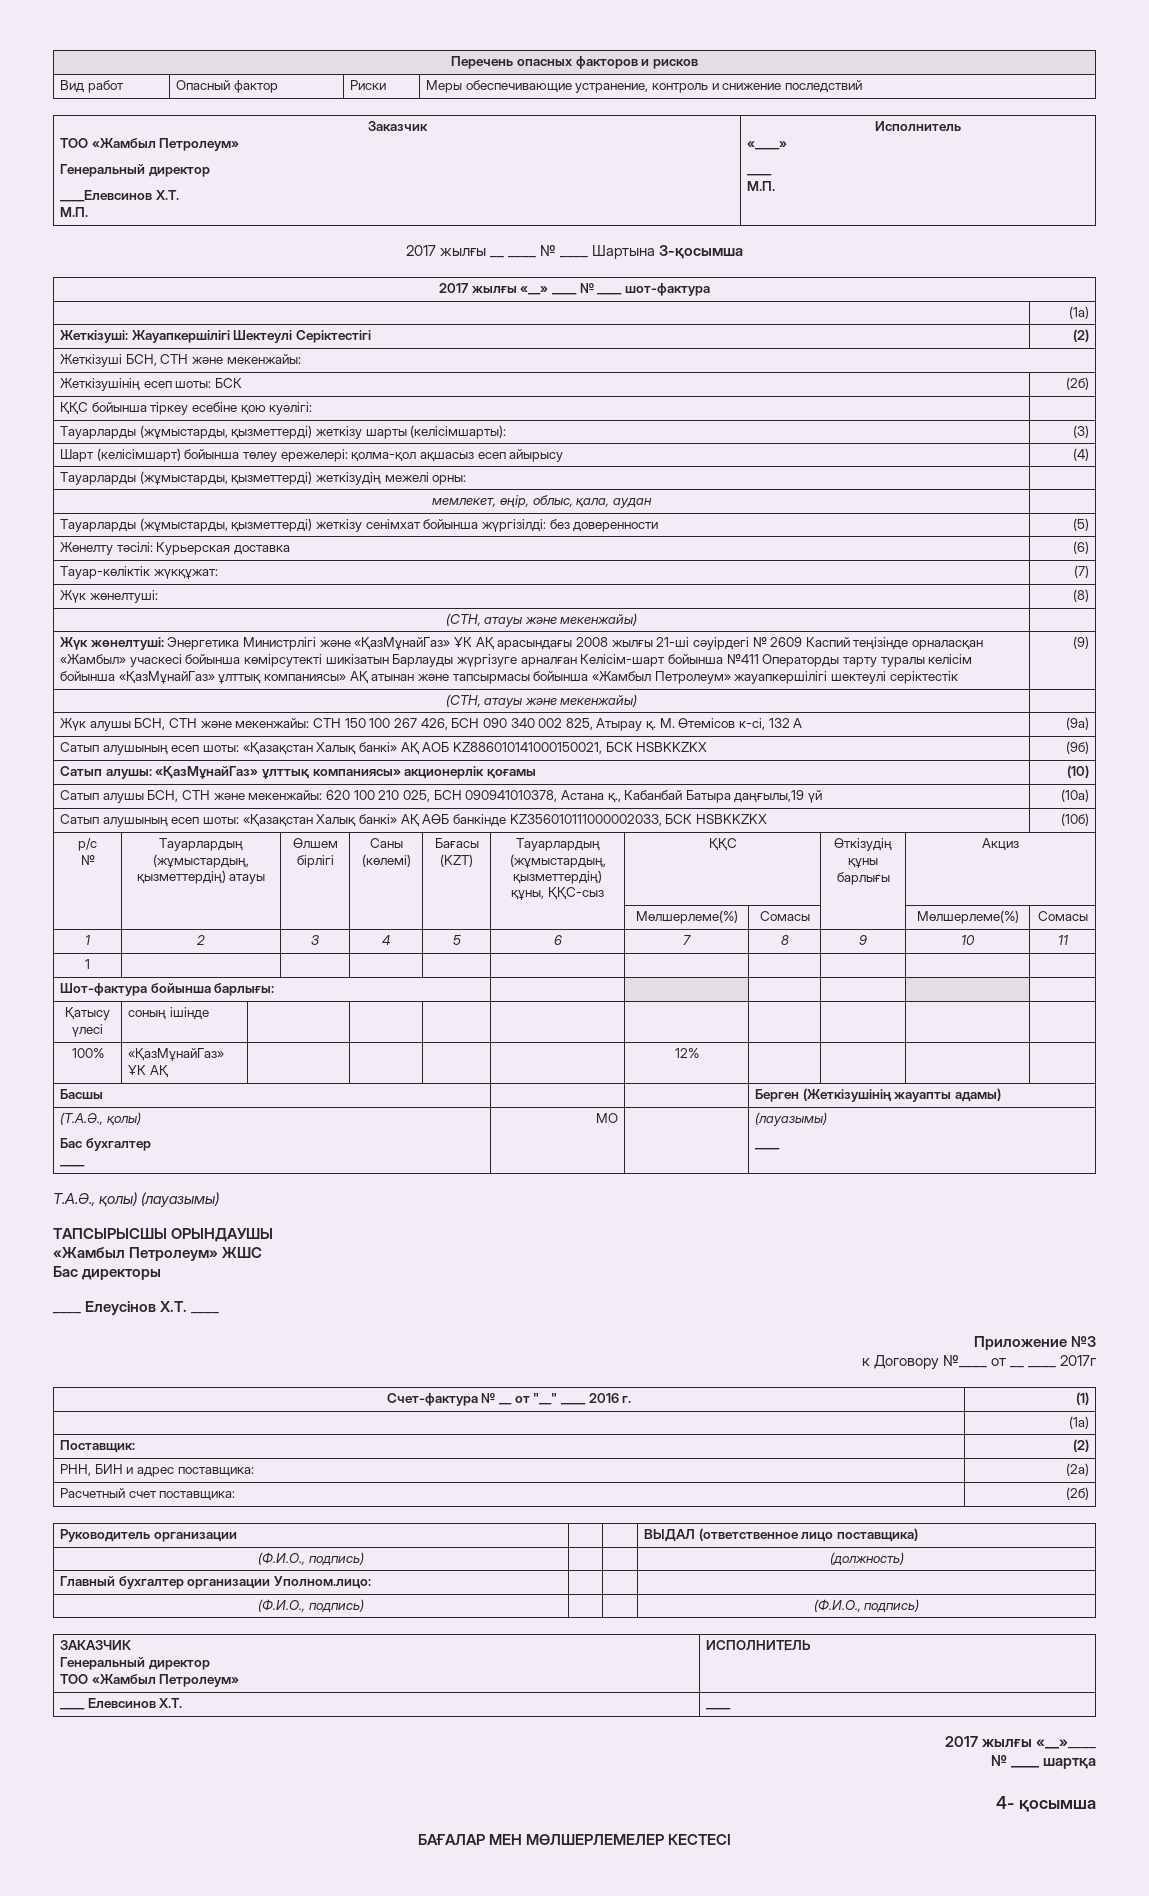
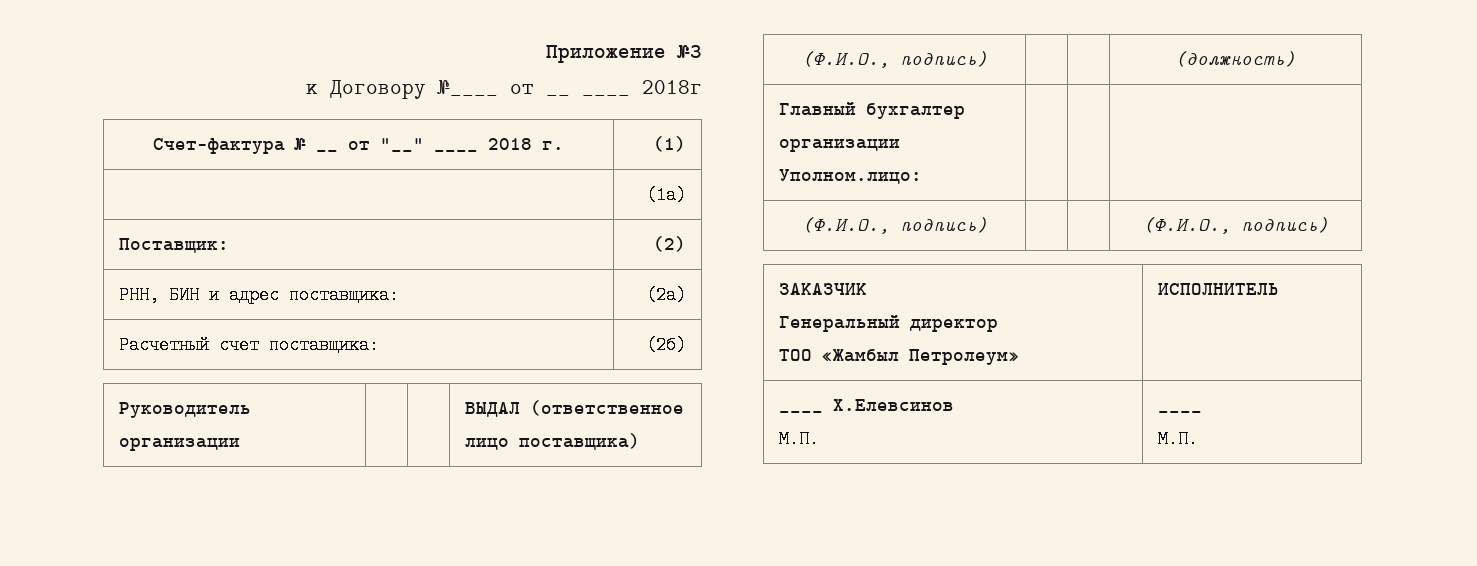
[451,56,698,69] [60,80,124,93] [176,80,278,93] [350,80,387,90] [426,80,863,93] [367,121,428,131] [60,138,240,151] [60,164,210,177] [60,190,179,202] [60,207,89,217] [875,121,961,131] [747,141,788,150] [747,174,773,176] [747,181,776,191] [405,245,486,256] [489,256,536,258] [540,245,557,256] [560,245,744,259] [439,283,577,295] [579,283,594,293] [597,283,710,296] [1068,306,1089,319] [60,330,372,343] [1072,329,1089,342] [60,354,301,367] [60,378,243,391] [1065,377,1089,390] [60,402,313,415] [60,425,507,439] [1072,425,1089,438] [60,448,564,462] [1072,448,1089,461] [60,471,467,485] [432,495,652,508] [60,518,659,532] [1072,518,1089,531] [60,542,291,555] [1072,541,1089,554] [60,566,218,579] [1073,565,1089,578] [60,590,158,603] [1072,589,1089,602] [445,613,638,627] [60,637,984,650] [60,654,973,667] [60,671,958,684] [1072,636,1089,649] [445,694,638,708] [60,718,803,731] [1065,717,1089,730] [60,742,708,755] [1065,741,1089,754] [60,766,537,779] [1066,765,1089,778] [60,790,823,803] [1060,789,1089,802] [60,814,767,827] [1060,813,1089,826] [78,838,97,851] [80,855,95,865] [159,838,243,851] [153,854,249,868] [136,870,266,884] [292,838,338,848] [296,855,334,868] [369,838,403,848] [361,854,411,867] [434,838,479,848] [440,854,473,867] [515,838,600,851] [509,854,606,868] [513,870,602,884] [511,887,604,900] [708,838,737,851] [834,838,892,851] [848,858,878,868] [836,872,890,885] [982,838,1019,851] [635,910,738,924] [759,911,810,921] [916,910,1019,924] [1037,911,1088,921] [85,935,90,945] [196,935,205,945] [311,935,320,945] [382,935,390,945] [452,935,461,945] [553,935,562,945] [683,935,691,945] [780,935,789,945] [859,935,868,945] [961,935,975,945] [1057,935,1068,945] [85,959,90,969] [60,983,275,996] [65,1007,110,1020] [72,1024,103,1037] [128,1007,209,1020] [71,1048,104,1058] [128,1048,225,1061] [128,1065,168,1078] [674,1048,699,1058] [60,1089,104,1099] [755,1088,1002,1102] [60,1112,141,1126] [60,1138,151,1151] [60,1165,86,1167] [595,1113,618,1123] [755,1112,828,1126] [755,1148,781,1150] [53,1192,220,1208] [53,1228,274,1242] [53,1247,263,1261] [53,1266,162,1280] [53,1301,188,1315] [191,1312,220,1314] Перечень опасных факторов и рисков // Вид работ | Опасный фактор | Риски | Меры обеспечивающие устранение, контроль и снижение последствий // Заказчик // ТОО «Жамбыл Петролеум» // Генеральный директор // ____Елевсинов Х.Т. // М.П. | Исполнитель // «____» // ____ // М.П. // 2017 жылғы __ ____ № ____ Шартына 3-қосымша // 2017 жылғы «__» ____ № ____ шот-фактура // | (1а) // Жеткізуші: Жауапкершілігі Шектеулі Серіктестігі | (2) // Жеткізуші БСН, СТН және мекенжайы: // Жеткізушінің есеп шоты: БСК | (2б) // ҚҚС бойынша тіркеу есебіне қою куәлігі: | // Тауарларды (жұмыстарды, қызметтерді) жеткізу шарты (келісімшарты): | (3) // Шарт (келісімшарт) бойынша төлеу ережелері: қолма-қол ақшасыз есеп айырысу | (4) // Тауарларды (жұмыстарды, қызметтерді) жеткізудің межелі орны: | // мемлекет, өңір, облыс, қала, аудан | // Тауарларды (жұмыстарды, қызметтерді) жеткізу сенімхат бойынша жүргізілді: без доверенности | (5) // Жөнелту тәсілі: Курьерская доставка | (6) // Тауар-көліктік жүкқұжат: | (7) // Жүк жөнелтуші: | (8) // (СТН, атауы және мекенжайы) | // Жүк жөнелтуші: Энергетика Министрлігі және «ҚазМұнайГаз» ҰК АҚ арасындағы 2008 жылғы 21-ші сәуірдегі № 2609 Каспий теңізінде орналасқан «Жамбыл» учаскесі бойынша көмірсутекті шикізатын Барлауды жүргізуге арналған Келісім-шарт бойынша №411 Операторды тарту туралы келісім бойынша «ҚазМұнайГаз» ұлттық компаниясы» АҚ атынан және тапсырмасы бойынша «Жамбыл Петролеум» жауапкершілігі шектеулі серіктестік | (9) // (СТН, атауы және мекенжайы) | // Жүк алушы БСН, СТН және мекенжайы: СТН 150 100 267 426, БСН 090 340 002 825, Атырау қ. М. Өтемісов к-сі, 132 А | (9а) // Сатып алушының есеп шоты: «Қазақстан Халық банкі» АҚ АОБ KZ886010141000150021, БСК HSBKKZKX | (9б) // Сатып алушы: «ҚазМұнайГаз» ұлттық компаниясы» акционерлік қоғамы | (10) // Сатып алушы БСН, СТН және мекенжайы: 620 100 210 025, БСН 090941010378, Астана қ., Кабанбай Батыра даңғылы,19 үй | (10а) // Сатып алушының есеп шоты: «Қазақстан Халық банкі» АҚ АӨБ банкінде KZ356010111000002033, БСК HSBKKZKX | (10б) // р/с // № | Тауарлардың (жұмыстардың, қызметтердің) атауы | Өлшем бірлігі | Саны (көлемі) | Бағасы (KZT) | Тауарлардың (жұмыстардың, қызметтердің) құны, ҚҚС-сыз | ҚҚС | Өткізудің құны барлығы | Акциз // | | | | | | Мөлшерлеме(%) | Сомасы | | Мөлшерлеме(%) | Сомасы // 1 | 2 | 3 | 4 | 5 | 6 | 7 | 8 | 9 | 10 | 11 // 1 | | | | | | | | | | // Шот-фактура бойынша барлығы: | | | | | | // Қатысу үлесі | соның ішінде | | | | | | | | | // 100% | «ҚазМұнайГаз» ҰК АҚ | | | | | 12% | | | | // Басшы | | | Берген (Жеткізушінің жауапты адамы) // (Т.А.Ә., қолы) // Бас бухгалтер // ____ | МО | | (лауазымы) // ____ // Т.А.Ә., қолы) (лауазымы) // ТАПСЫРЫСШЫ ОРЫНДАУШЫ // «Жамбыл Петролеум» ЖШС // Бас директоры // ____ Елеусінов Х.Т. ____ // -> (546, 54) none
[1059,1355,1096,1366] 2017г -> [642,80,702,94] 2018г
[588,1393,619,1403] 2016 -> [488,138,532,150] 2018
[87,1698,183,1708] [706,1708,732,1710] [944,1736,1096,1749] [990,1755,1007,1766] [1010,1758,1096,1769] [996,1796,1096,1812] [417,1834,732,1845] Елевсинов Х.Т. | ____ // 2017 жылғы «__»____ // № ____ шартқа // 4- қосымша // БАҒАЛАР МЕН МӨЛШЕРЛЕМЕЛЕР КЕСТЕСІ -> [832,399,954,411] [778,430,819,448] [1157,411,1202,413] [1157,430,1198,448] Х.Елевсинов // М.П. | ____ // М.П.

